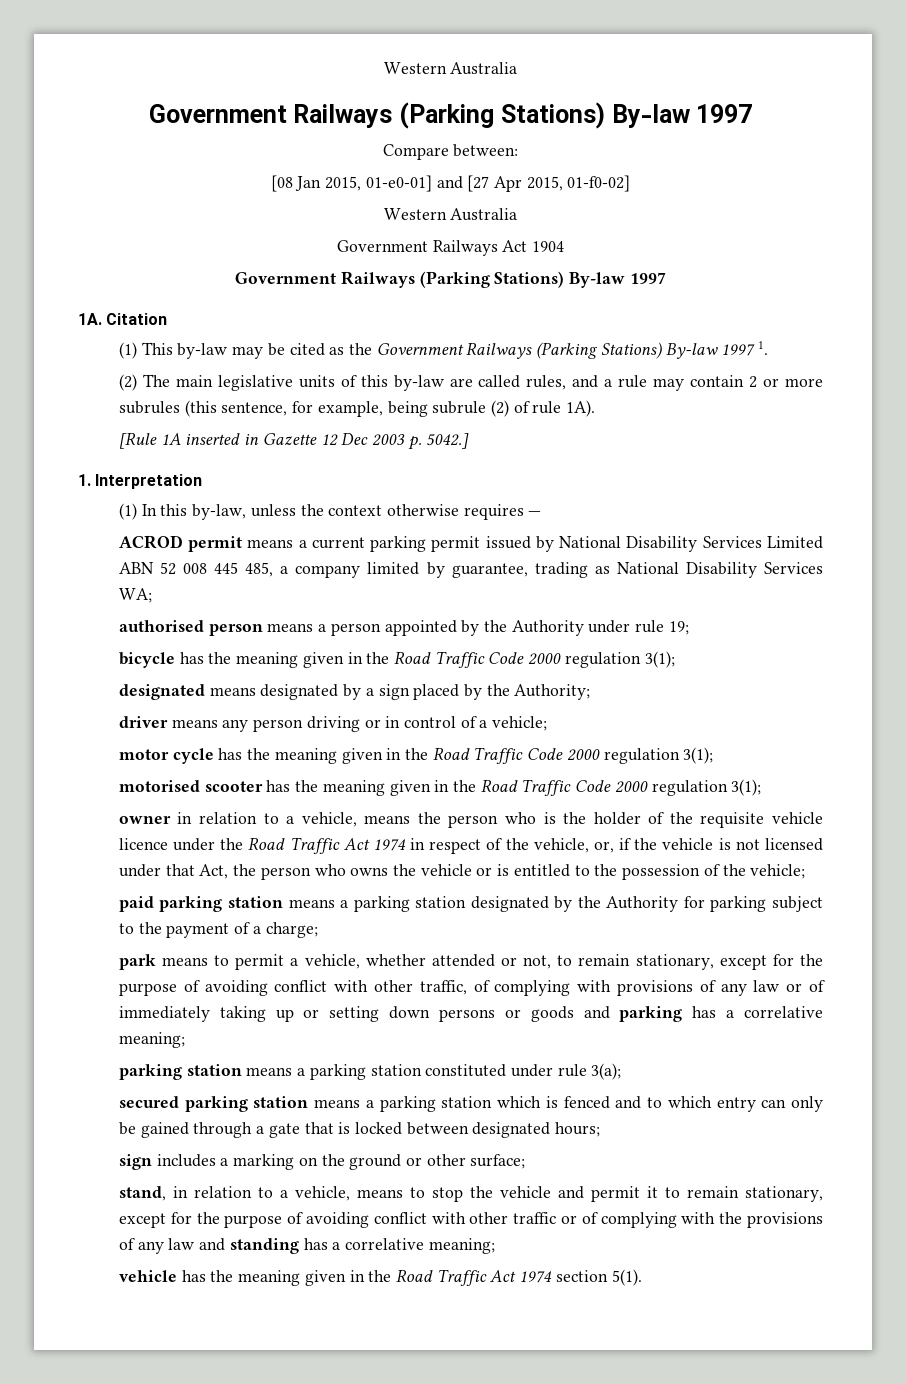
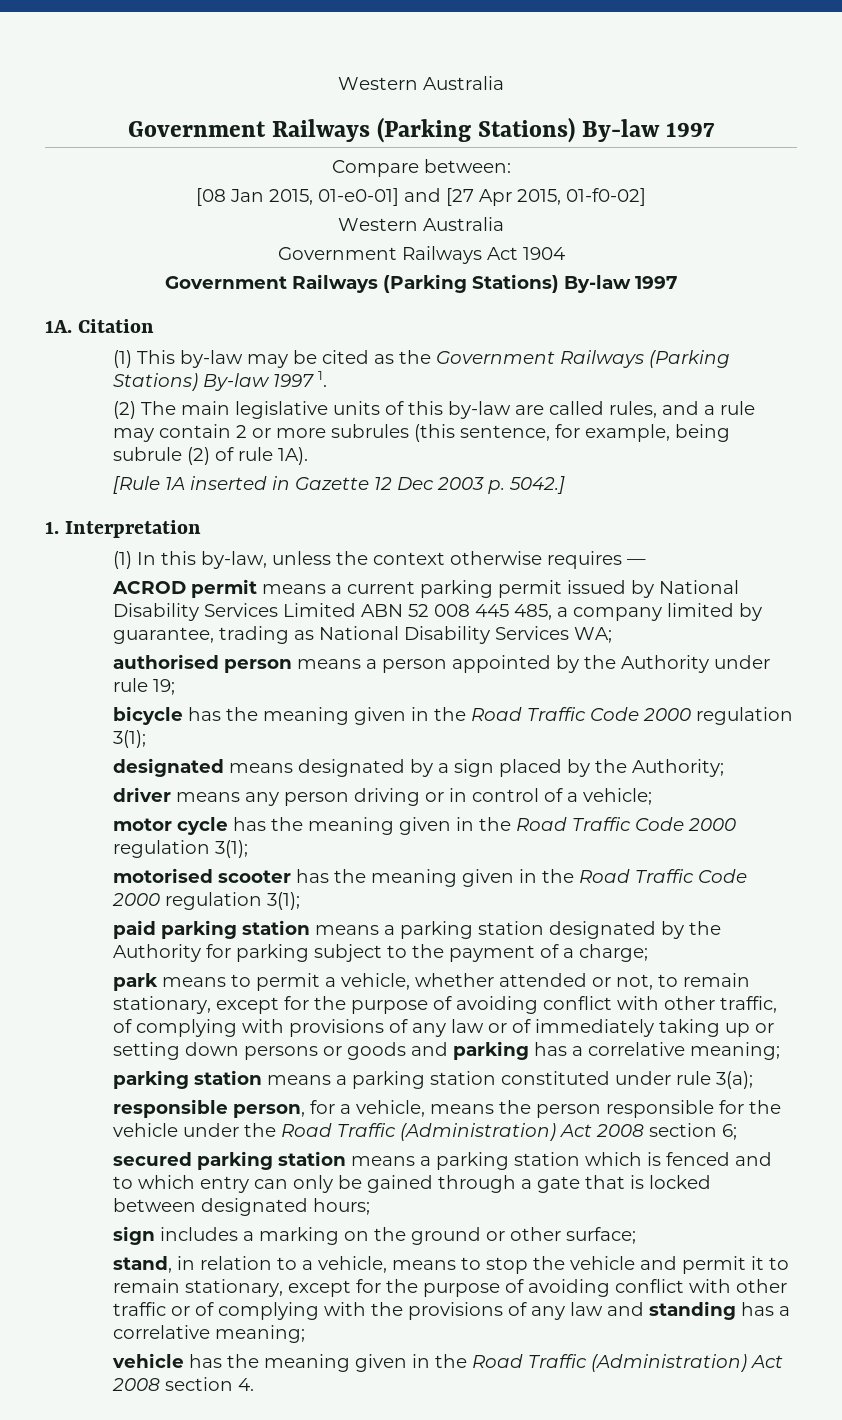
[118,812,823,828] [118,837,823,854] [118,864,806,880] // owner in relation to a vehicle, means the person who is the holder of the requisite vehicle licence under the Road Traffic Act 1974 in respect of the vehicle, or, if the vehicle is not licensed under that Act, the person who owns the vehicle or is entitled to the possession of the vehicle; -> (301, 901) none
(622, 1071) none -> [113,1099,782,1118] [113,1123,738,1141] // responsible person, for a vehicle, means the person responsible for the vehicle under the Road Traffic (Administration) Act 2008 section 6;
[490,1269,642,1286] Act 1974 section 5(1). -> [591,1354,784,1372] [112,1377,255,1391] (Administration) Act 2008 section 4.

